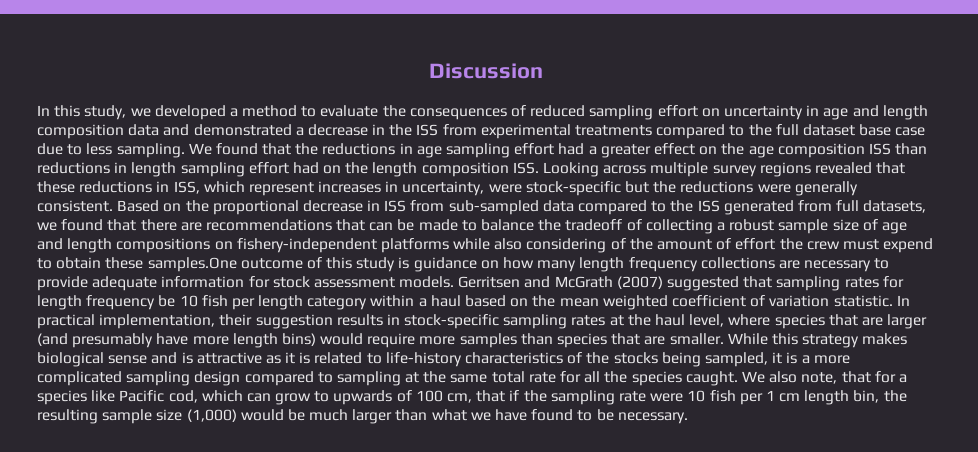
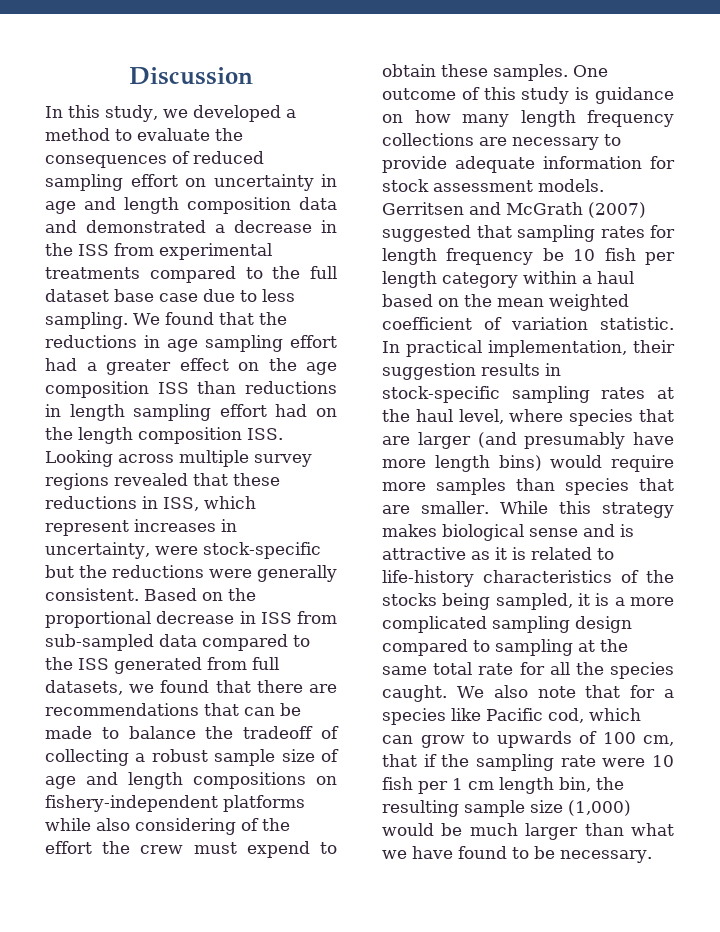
[657,238,732,250] amount of -> (290, 824) none
[147,257,237,272] samples.One -> [493,64,608,81] samples. One
[801,372,838,384] note, -> [537,686,576,698] note

